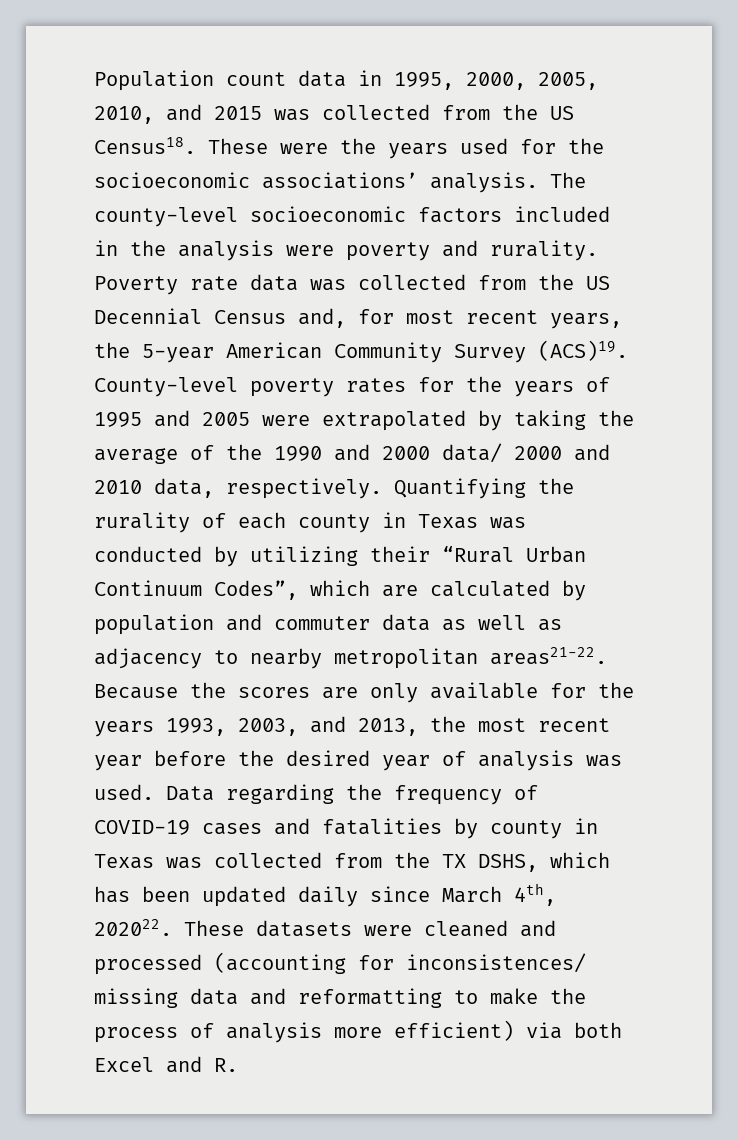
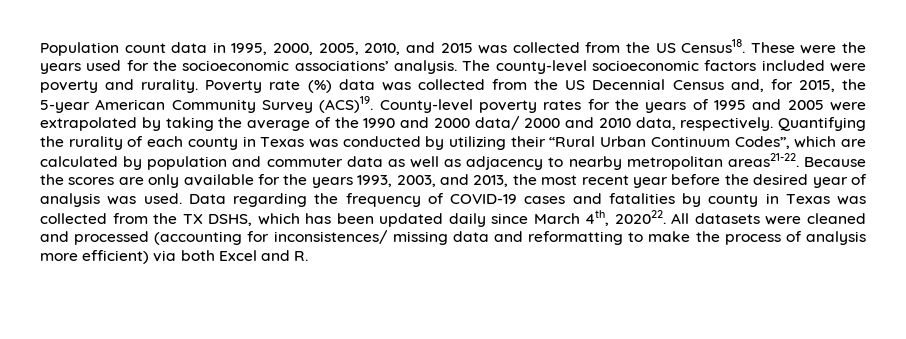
[94,240,274,261] in the analysis -> (825, 65) none
(238, 283) none -> [307,80,332,93] (%)
[406,310,622,329] most recent years, -> [798,80,835,92] 2015,
[184,920,244,936] These -> [671,213,690,224] All

